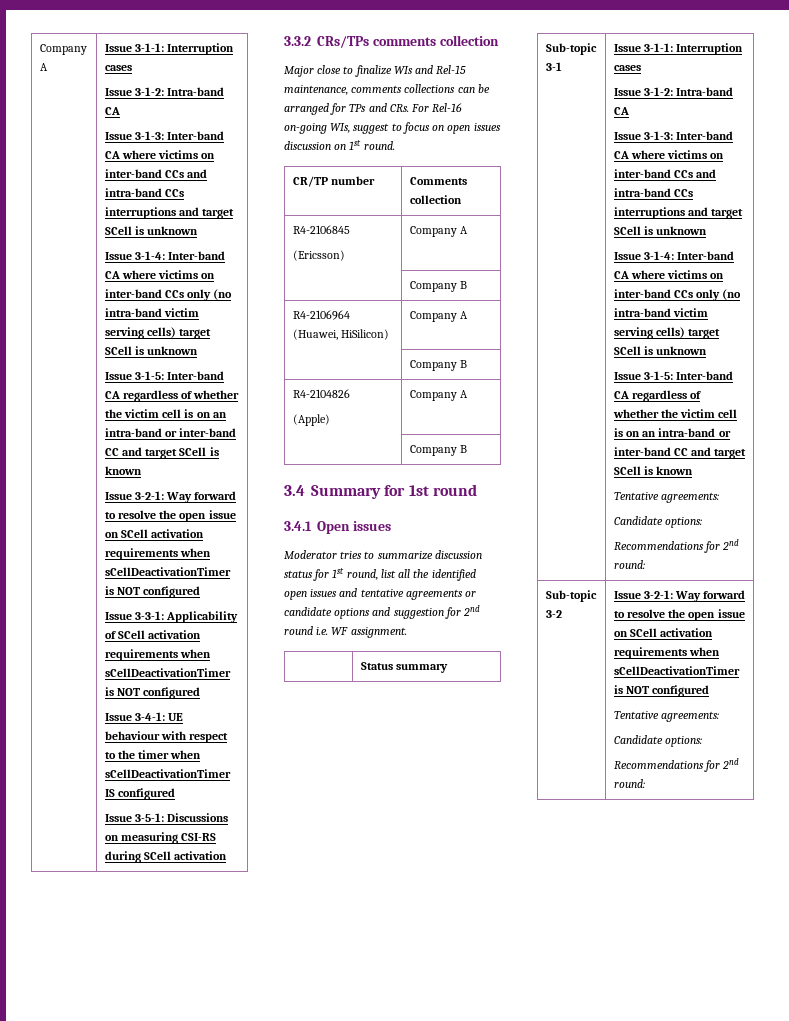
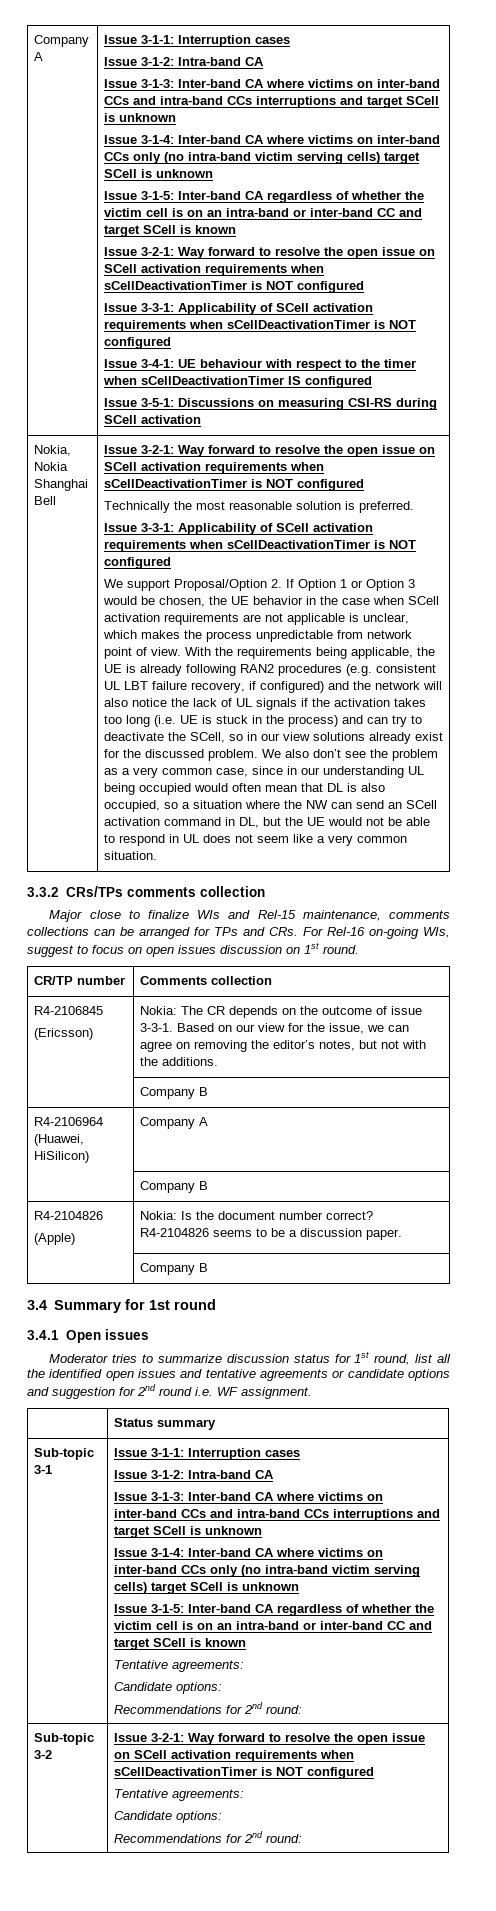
(228, 855) none -> [33,445,71,456] [33,462,68,471] [33,479,88,491] [33,496,56,505] [103,445,435,457] [103,462,324,474] [103,479,364,491] [103,501,414,513] [103,523,373,535] [103,540,416,552] [103,557,171,569] [103,579,415,591] [102,596,439,607] [103,613,409,625] [102,630,412,642] [103,647,435,659] [103,664,436,676] [103,681,442,693] [103,698,426,710] [103,715,422,727] [103,732,443,744] [103,749,438,761] [103,766,424,778] [103,783,385,795] [103,800,437,812] [103,817,430,828] [103,834,407,846] [103,851,157,860] // Nokia, Nokia Shanghai Bell | Issue 3-2-1: Way forward to resolve the open issue on SCell activation requirements when sCellDeactivationTimer is NOT configured // Technically the most reasonable solution is preferred. // Issue 3-3-1: Applicability of SCell activation requirements when sCellDeactivationTimer is NOT configured // We support Proposal/Option 2. If Option 1 or Option 3 would be chosen, the UE behavior in the case when SCell activation requirements are not applicable is unclear, which makes the process unpredictable from network point of view. With the requirements being applicable, the UE is already following RAN2 procedures (e.g. consistent UL LBT failure recovery, if configured) and the network will also notice the lack of UL signals if the activation takes too long (i.e. UE is stuck in the process) and can try to deactivate the SCell, so in our view solutions already exist for the discussed problem. We also don’t see the problem as a very common case, since in our understanding UL being occupied would often mean that DL is also occupied, so a situation where the NW can send an SCell activation command in DL, but the UE would not be able to respond in UL does not seem like a very common situation.
[409,226,468,237] Company A -> [139,1006,422,1018] [139,1023,409,1034] [139,1040,426,1052] [139,1057,218,1066] Nokia: The CR depends on the outcome of issue 3-3-1. Based on our view for the issue, we can agree on removing the editor’s notes, but not with the additions.
[409,390,468,401] Company A -> [139,1211,373,1220] [139,1228,402,1240] Nokia: Is the document number correct? R4-2104826 seems to be a discussion paper.

